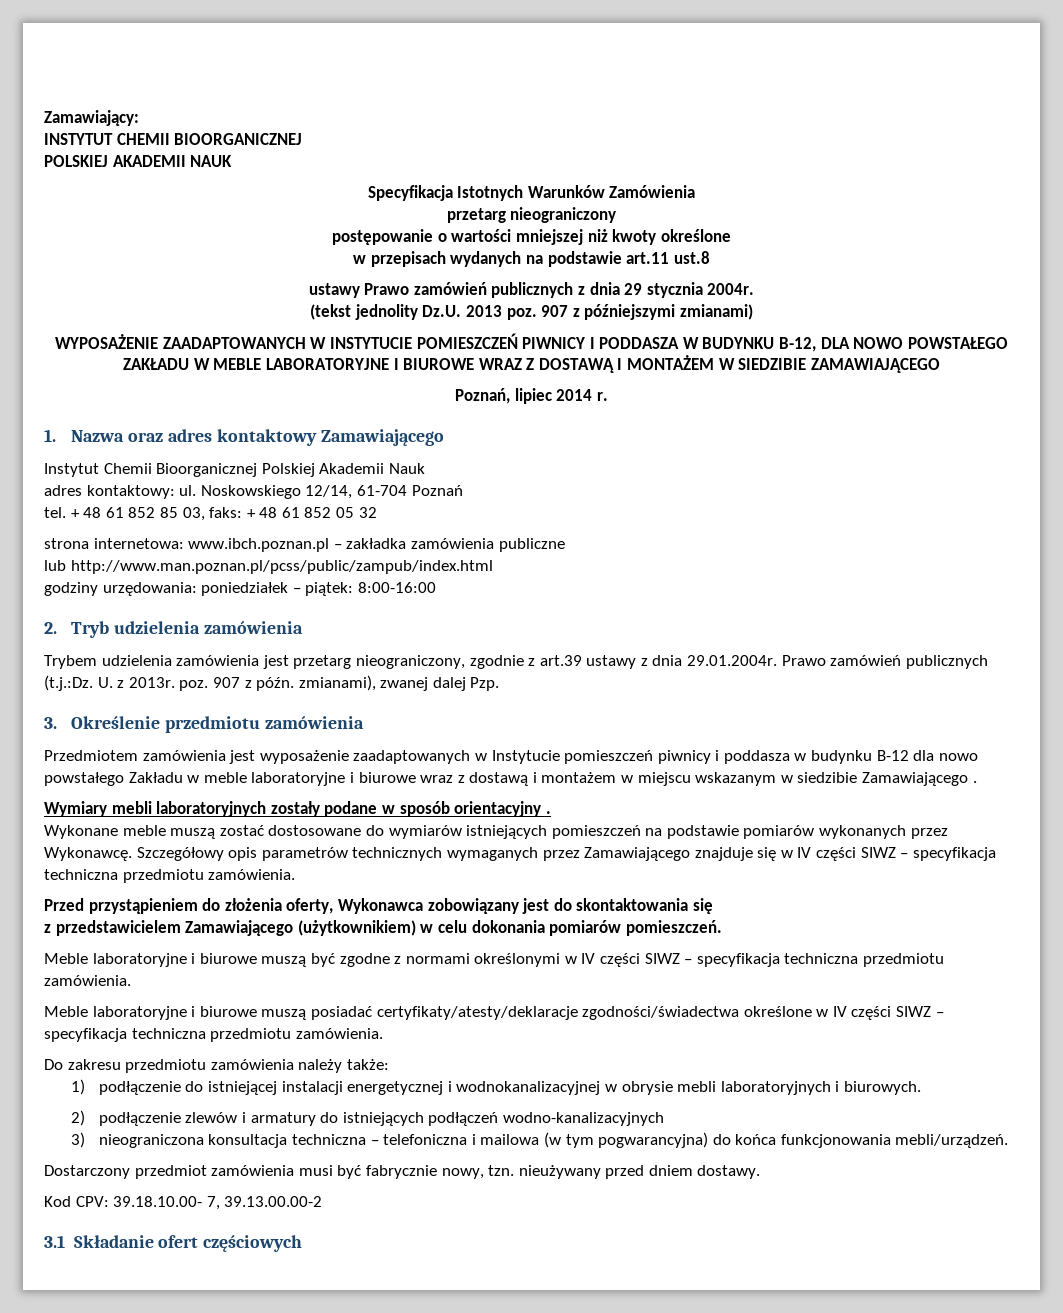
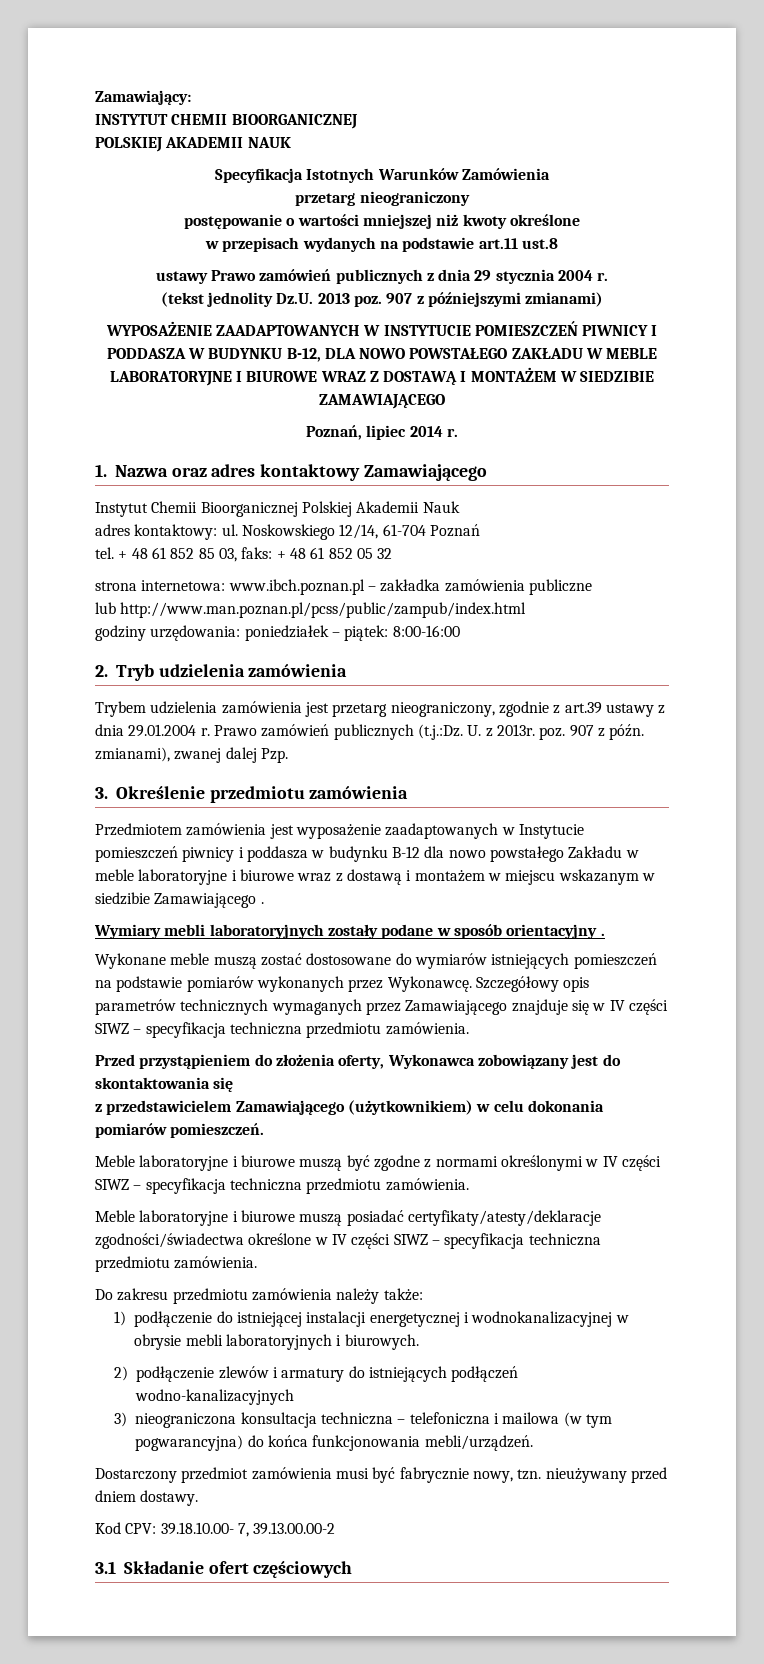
[707,283,755,295] 2004r. -> [558,270,609,281] 2004 r.
[687,655,778,666] 29.01.2004r. -> [128,724,210,737] 29.01.2004 r.

